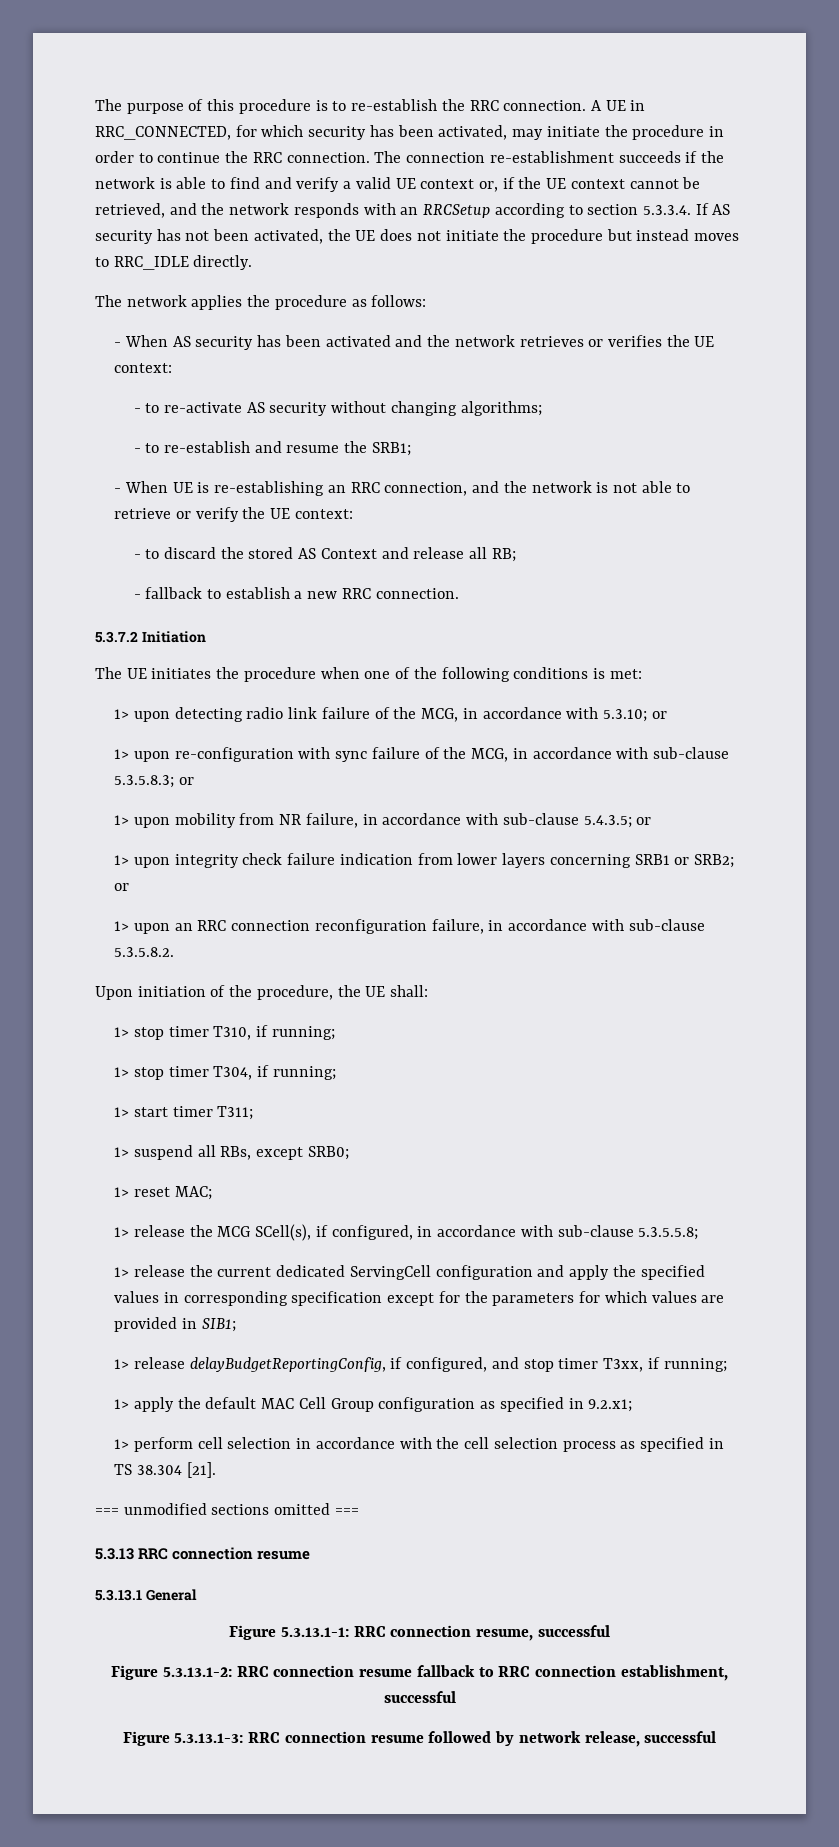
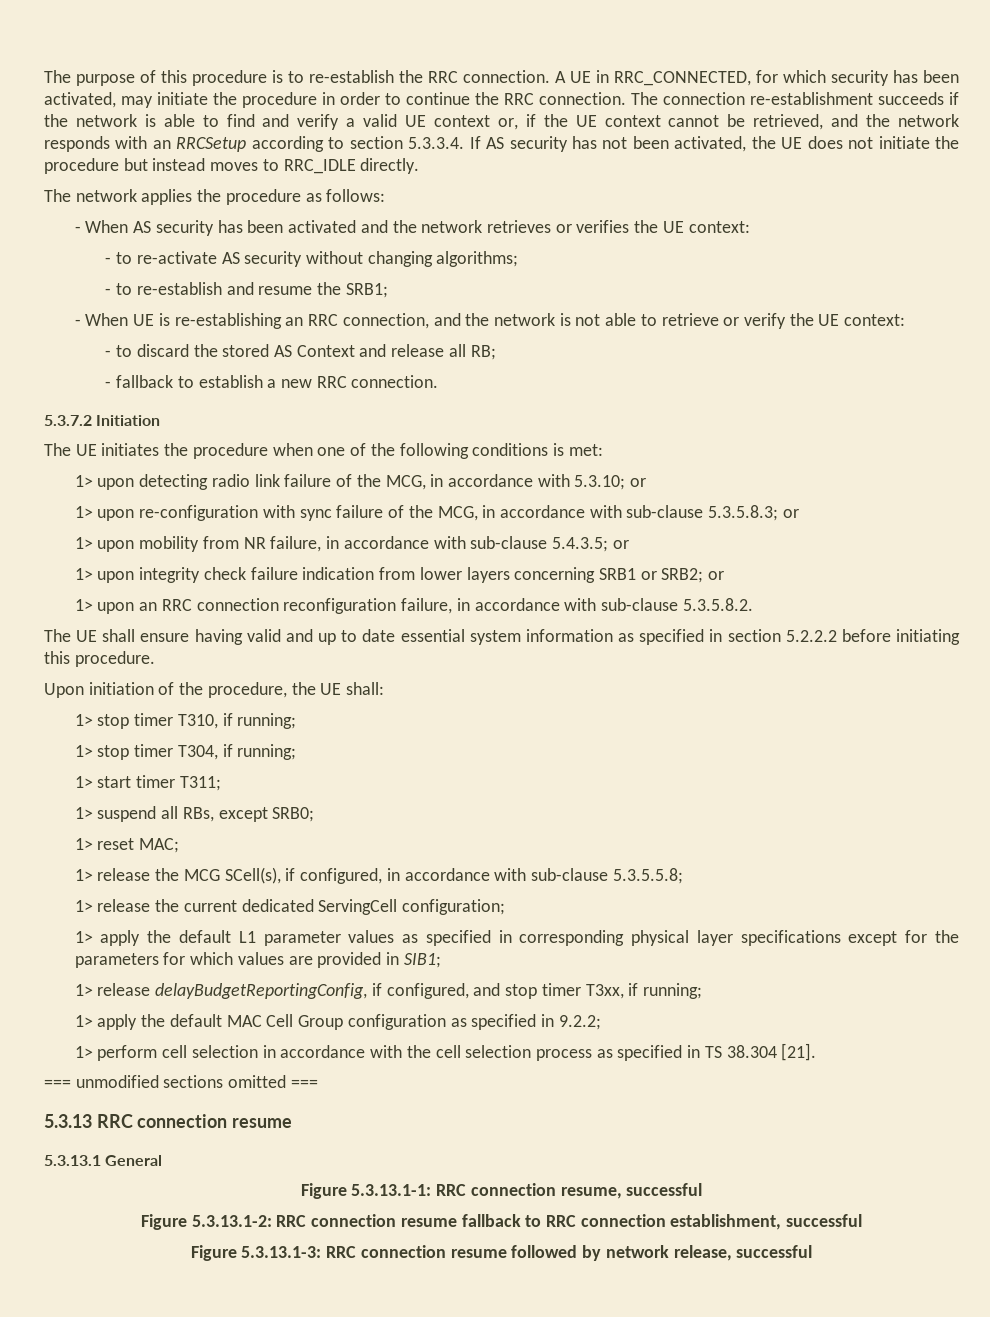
(175, 952) none -> [44,629,960,645] [44,651,155,667] // The UE shall ensure having valid and up to date essential system information as specified in section 5.2.2.2 before initiating this procedure.
[435,1265,705,1280] [114,1291,383,1306] configuration and apply the specified values in corresponding specification -> [402,899,506,915] [74,930,841,946] configuration; // 1> apply the default L1 parameter values as specified in corresponding physical layer specifications
[588,1399,633,1412] 9.2.x1; -> [558,1015,601,1030] 9.2.2;

